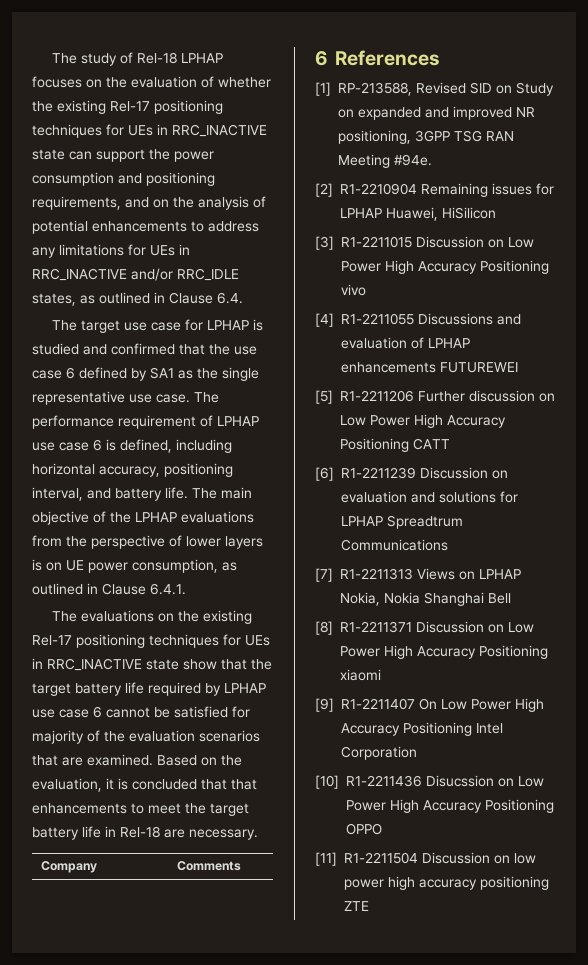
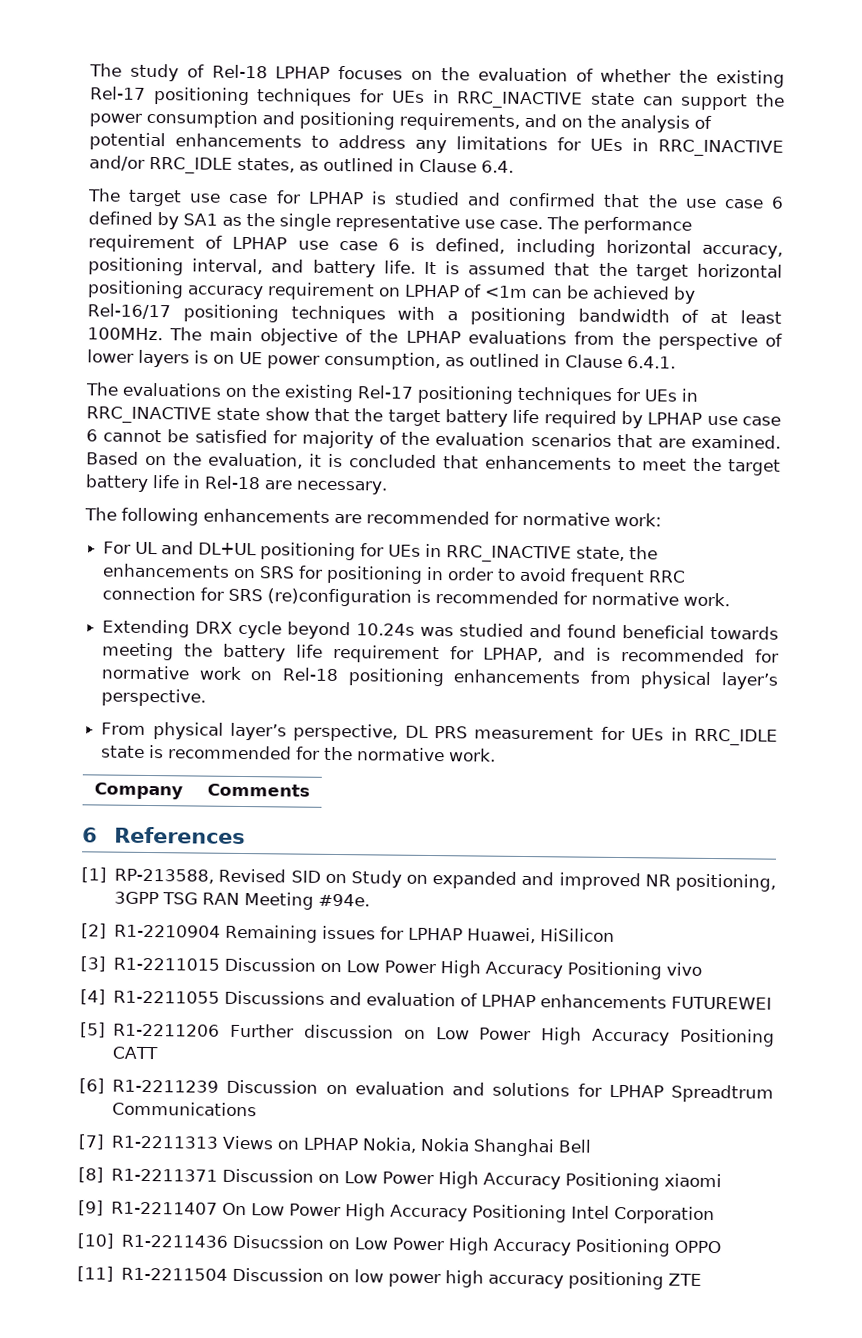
(188, 493) none -> [423,261,783,281] [87,280,696,304] [87,303,783,326] [87,327,163,341] It is assumed that the target horizontal positioning accuracy requirement on LPHAP of <1m can be achieved by Rel-16/17 positioning techniques with a positioning bandwidth of at least 100MHz.
[231,779,257,790] that -> (479, 462) none
(258, 834) none -> [84,507,662,527] [103,541,659,563] [102,563,687,587] [102,586,731,607] [102,619,780,640] [102,642,779,664] [101,665,778,690] [101,688,207,707] [101,722,779,746] [101,745,497,762] // The following enhancements are recommended for normative work: // For UL and DL+UL positioning for UEs in RRC_INACTIVE state, the enhancements on SRS for positioning in order to avoid frequent RRC connection for SRS (re)configuration is recommended for normative work. // Extending DRX cycle beyond 10.24s was studied and found beneficial towards meeting the battery life requirement for LPHAP, and is recommended for normative work on Rel-18 positioning enhancements from physical layer’s perspective. // From physical layer’s perspective, DL PRS measurement for UEs in RRC_IDLE state is recommended for the normative work.

